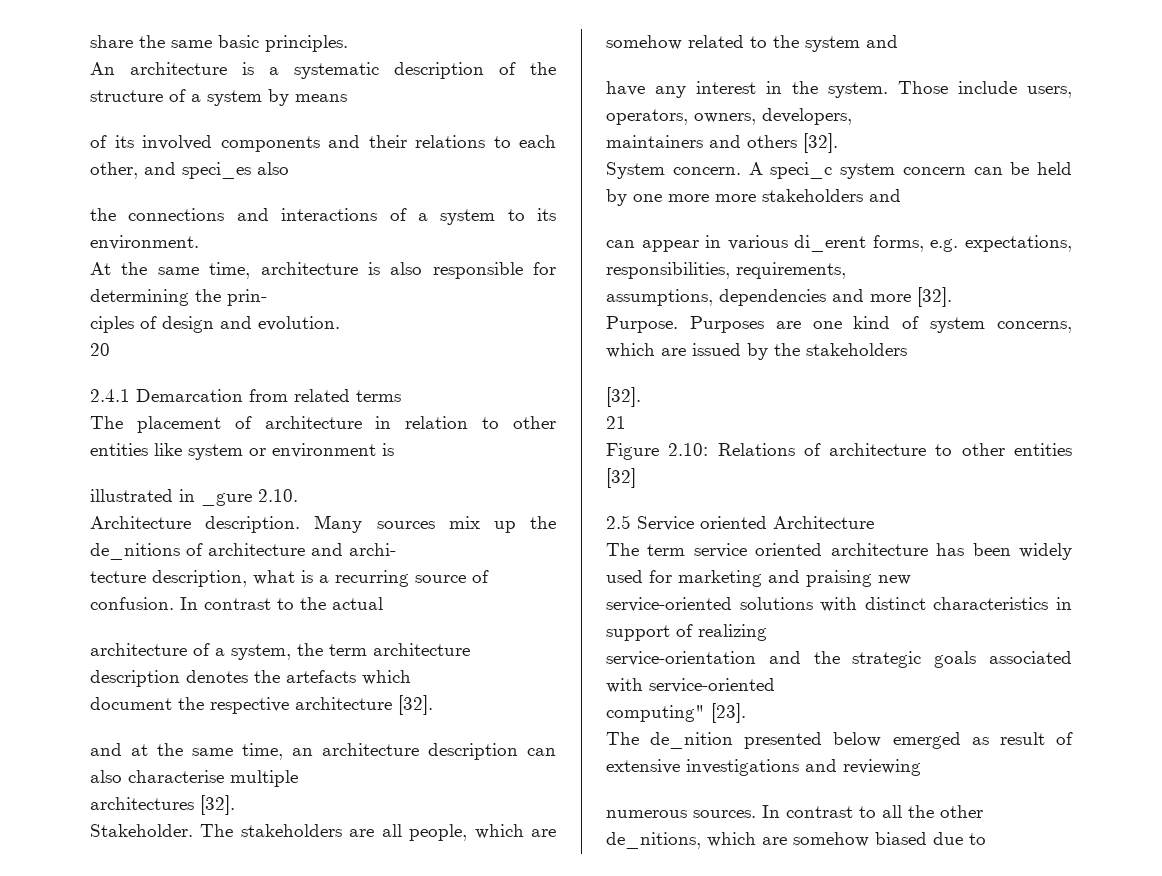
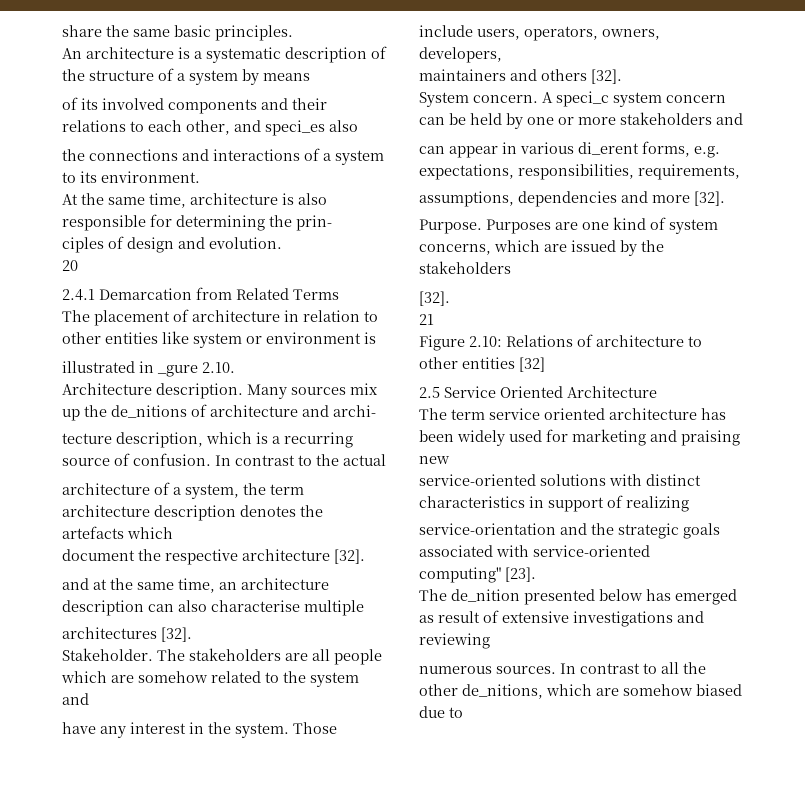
[294,389,401,402] related terms -> [236,288,339,300] Related Terms
[253,570,295,585] what -> [206,432,252,444] which
[409,824,468,841] people, -> [334,649,382,665] people
[668,194,709,202] more -> [558,117,574,125] or
[700,516,767,529] oriented -> [500,386,563,398] Oriented
(882, 739) none -> [646,589,671,601] has

